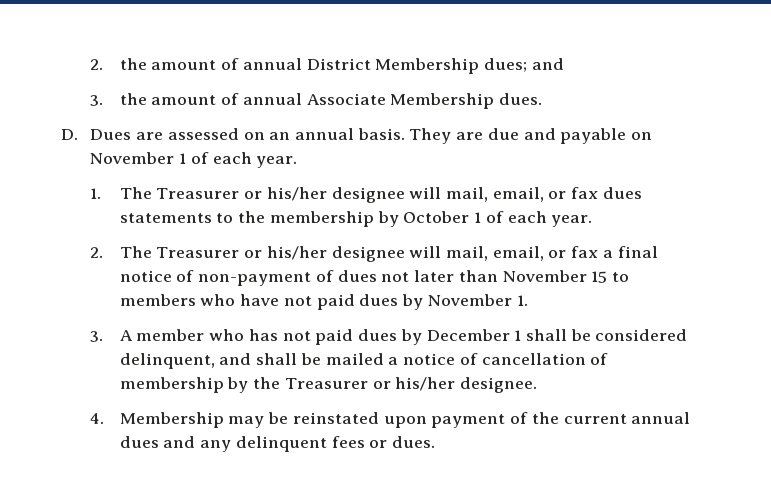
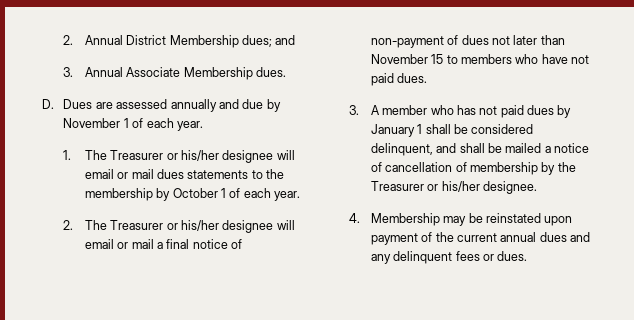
[90,58,302,70] 2. the amount of annual -> [63,35,123,45] 2. Annual
[119,93,302,105] the amount of annual -> [84,67,123,77] Annual
[243,128,653,144] on an annual basis. They are due and payable on -> [170,99,281,112] annually and due by
[446,187,599,202] mail, email, or fax -> [84,169,154,179] email or mail
[446,246,599,261] mail, email, or fax -> [84,239,154,249] email or mail
[359,294,528,310] dues by November 1. -> [397,73,428,83] dues.
[426,329,510,341] December -> [370,124,415,137] January

